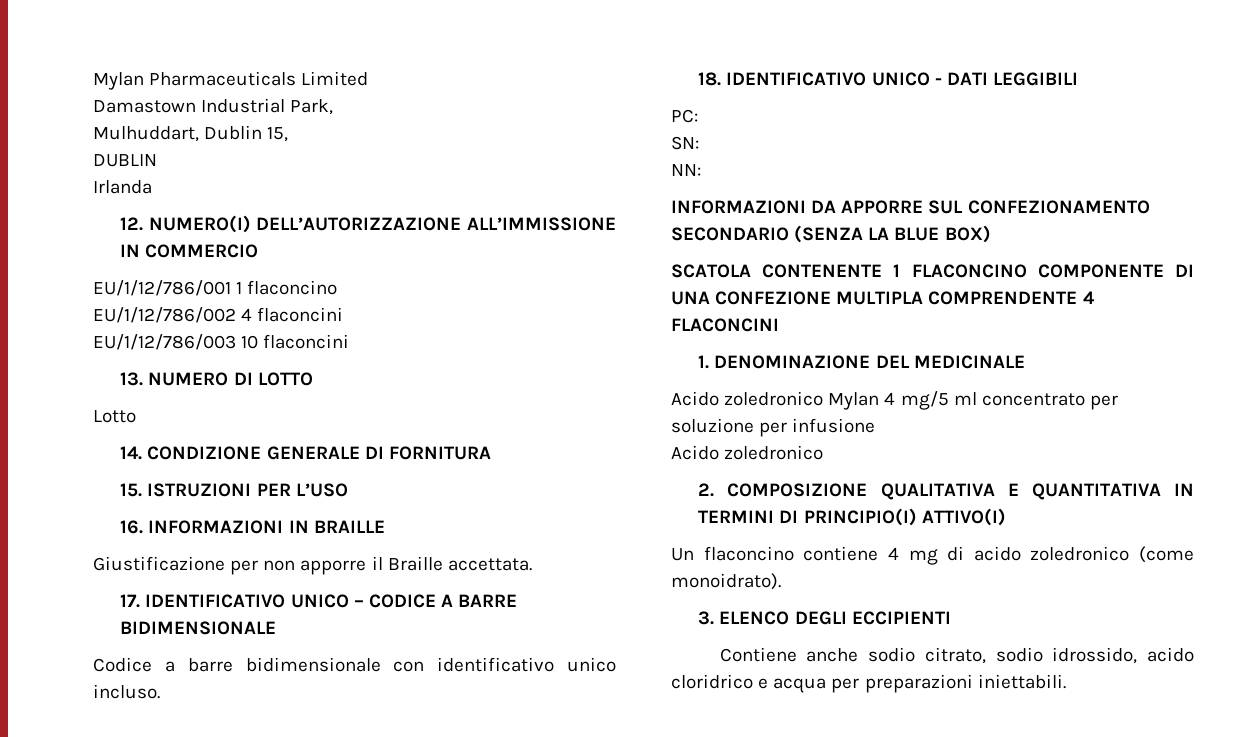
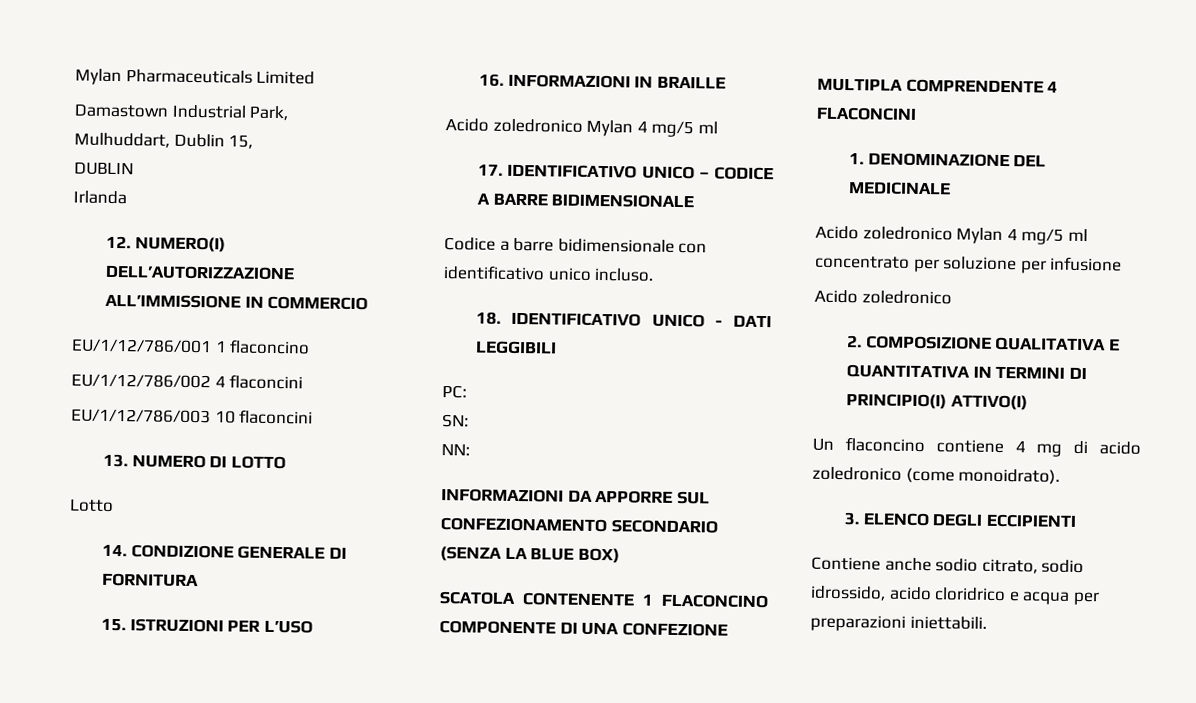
[93,556,532,575] Giustificazione per non apporre il Braille accettata. -> [445,118,718,138] Acido zoledronico Mylan 4 mg/5 ml

